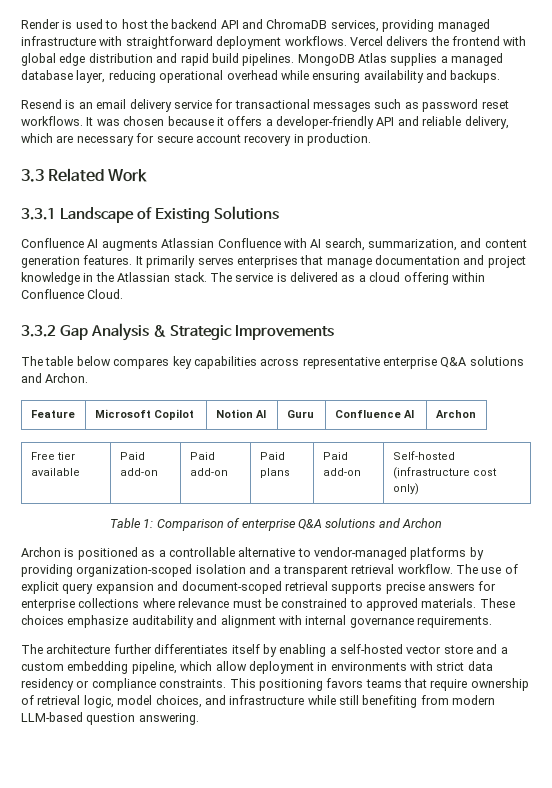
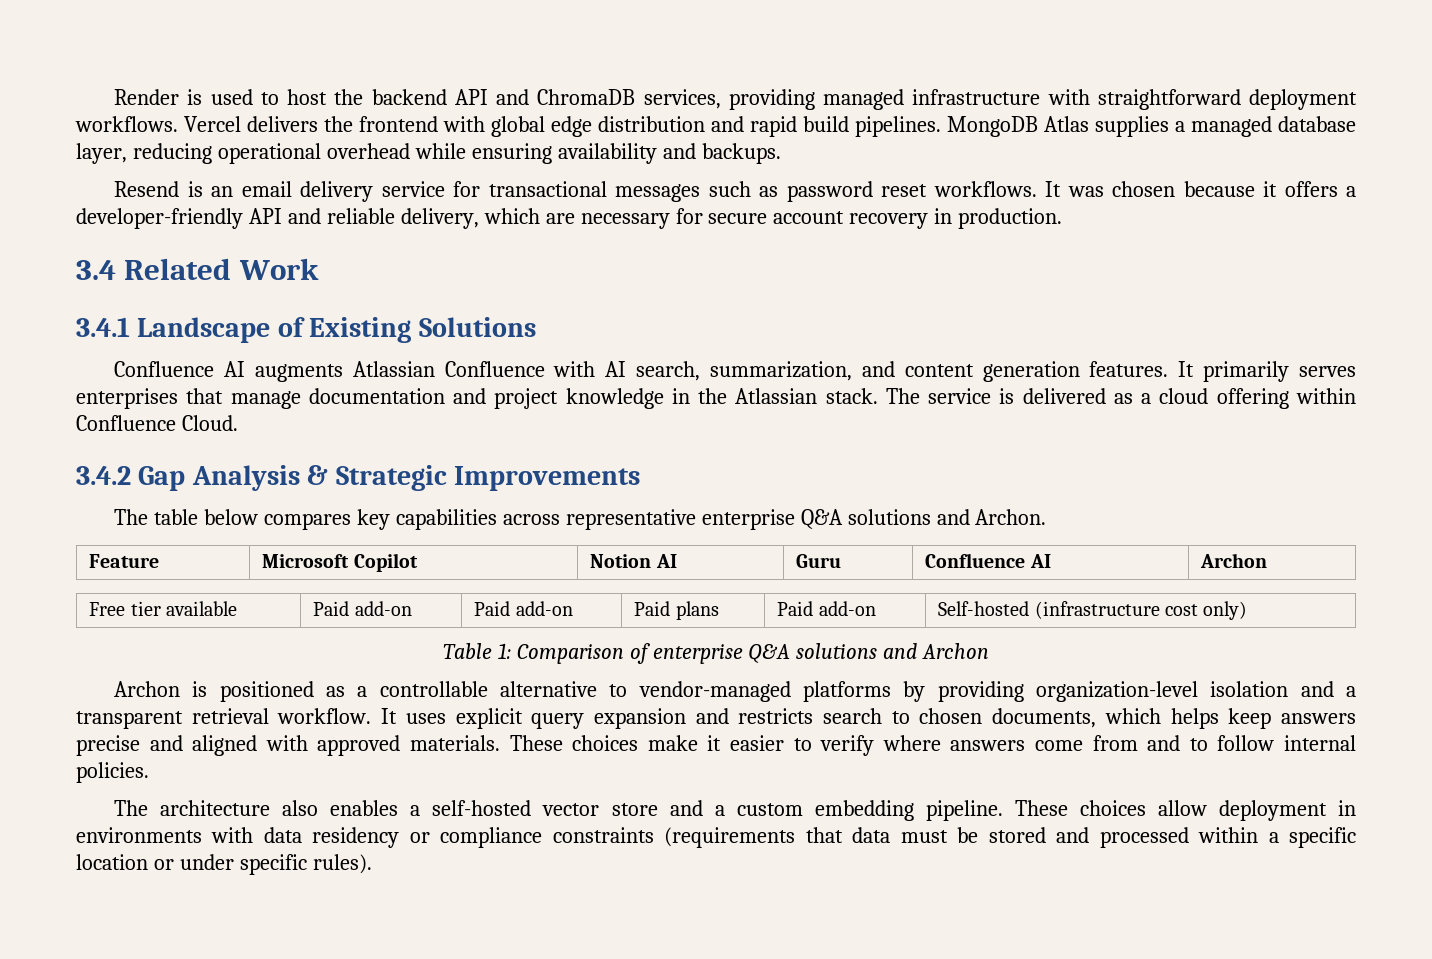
[21,169,44,182] 3.3 -> [76,260,116,280] 3.4
[21,208,56,220] 3.3.1 -> [76,317,130,337] 3.4.1
[21,325,56,337] 3.3.2 -> [76,466,131,485] 3.4.2
[76,564,193,577] organization-scoped -> [1036,681,1199,702] organization-level
[456,564,518,574] The use of -> [381,708,446,724] It uses
[181,581,497,594] [21,598,515,611] [21,615,492,628] [21,644,327,657] document-scoped retrieval supports precise answers for enterprise collections where relevance must be constrained to approved materials. These choices emphasize auditability and alignment with internal governance requirements. // The architecture further differentiates itself by enabling -> [738,708,1357,729] [76,735,1356,756] [76,762,149,783] [114,800,399,816] restricts search to chosen documents, which helps keep answers precise and aligned with approved materials. These choices make it easier to verify where answers come from and to follow internal policies. // The architecture also enables
[131,661,213,674] pipeline, which -> [925,800,1146,821] pipeline. These choices
[436,662,465,671] strict -> (254, 835) none
[159,678,529,691] [21,695,496,708] [21,712,199,725] constraints. This positioning favors teams that require ownership of retrieval logic, model choices, and infrastructure while still benefiting from modern LLM-based question answering. -> [552,827,1357,848] [76,854,372,875] constraints (requirements that data must be stored and processed within a specific location or under specific rules).

